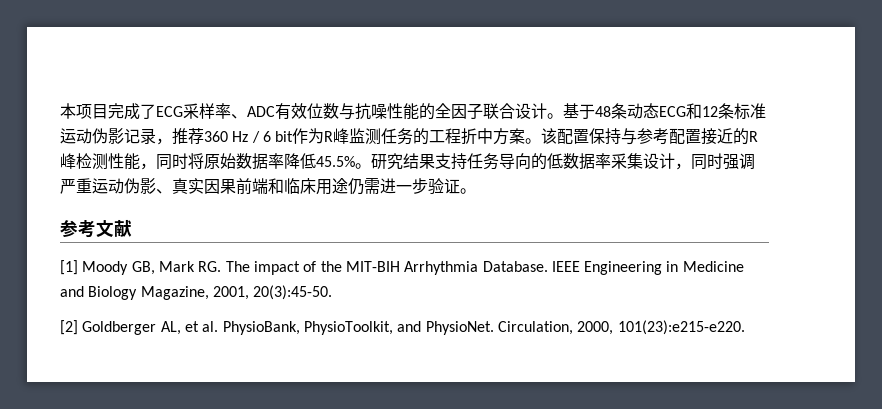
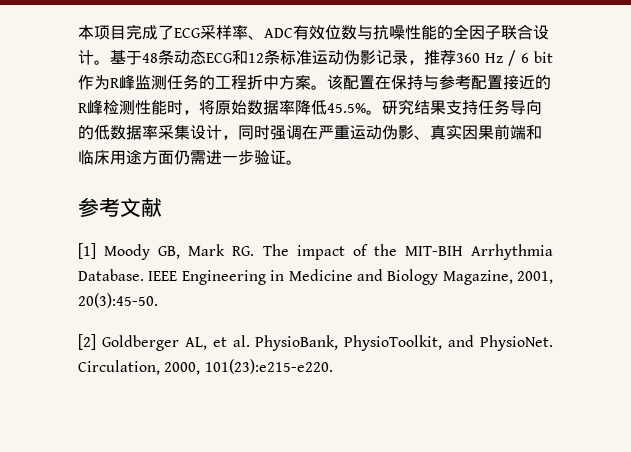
(590, 136) none -> [375,75,391,90] 在
[140,153,188,170] ，同时 -> [167,100,199,115] 时，
(755, 161) none -> [302,125,318,140] 在
(348, 186) none -> [142,150,174,165] 方面

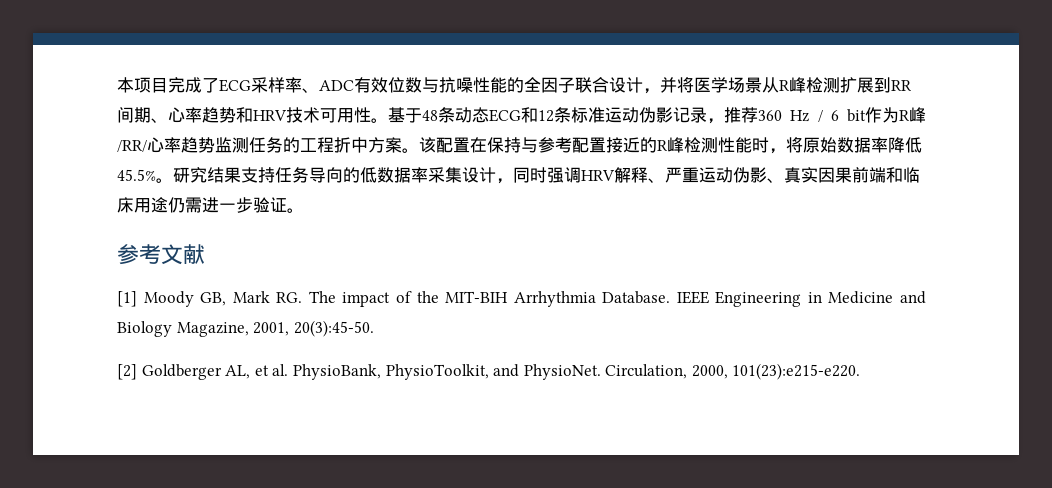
(94, 57) none -> [643,77,912,94] [117,107,371,123] ，并将医学场景从R峰检测扩展到RR间期、心率趋势和HRV技术可用性
(135, 82) none -> [117,137,215,153] /RR/心率趋势
[302,125,318,140] 在 -> [581,167,665,183] HRV解释、
[142,150,174,165] 方面 -> (168, 205) none

